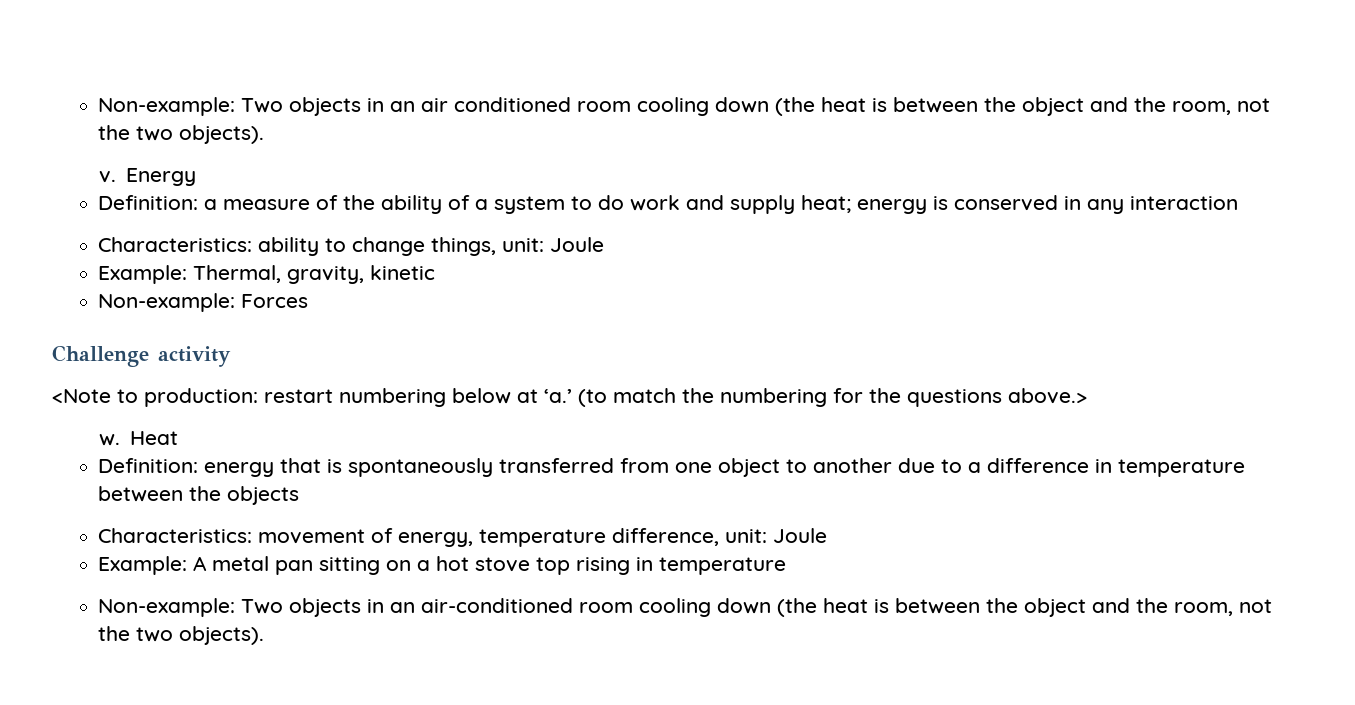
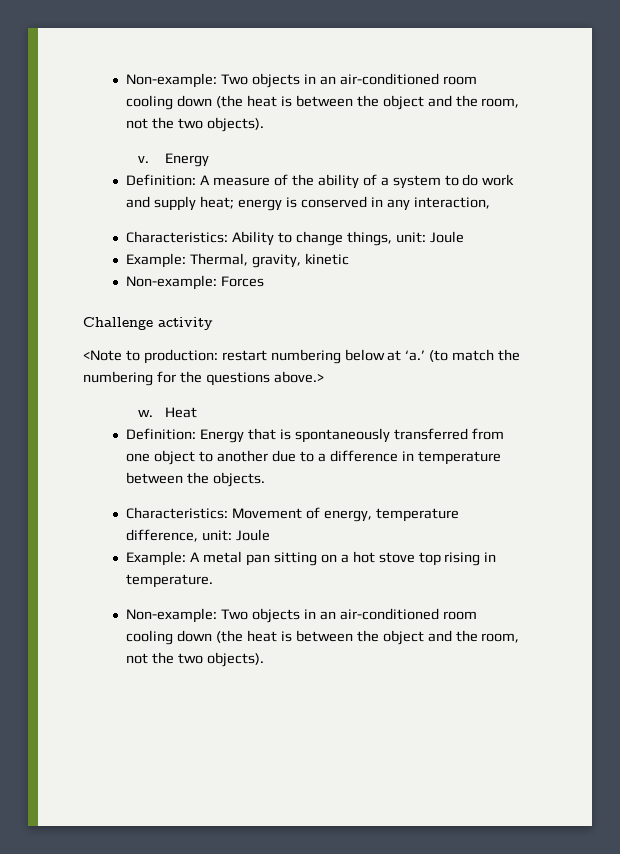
[98,97,572,116] Non-example: Two objects in an air conditioned -> [126,73,439,88] Non-example: Two objects in an air-conditioned
[204,199,218,210] a -> [200,175,211,185] A
[1130,196,1239,210] [98,237,320,256] interaction // Characteristics: ability -> [413,197,490,209] [126,231,275,246] interaction, // Characteristics: Ability
[204,462,275,477] energy -> [200,429,245,443] Energy
[227,486,300,505] [98,528,366,544] objects // Characteristics: movement -> [213,472,266,487] [126,507,303,519] objects. // Characteristics: Movement
[659,557,787,575] temperature -> [126,574,214,588] temperature.

